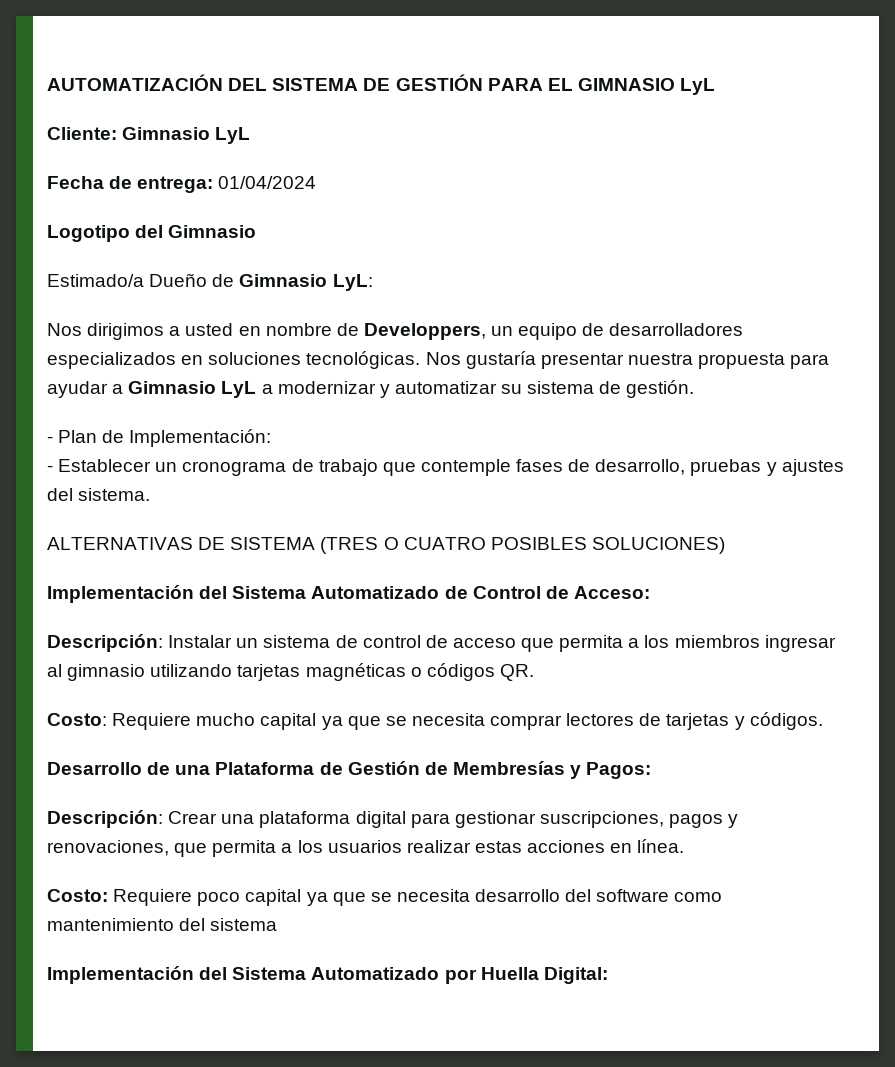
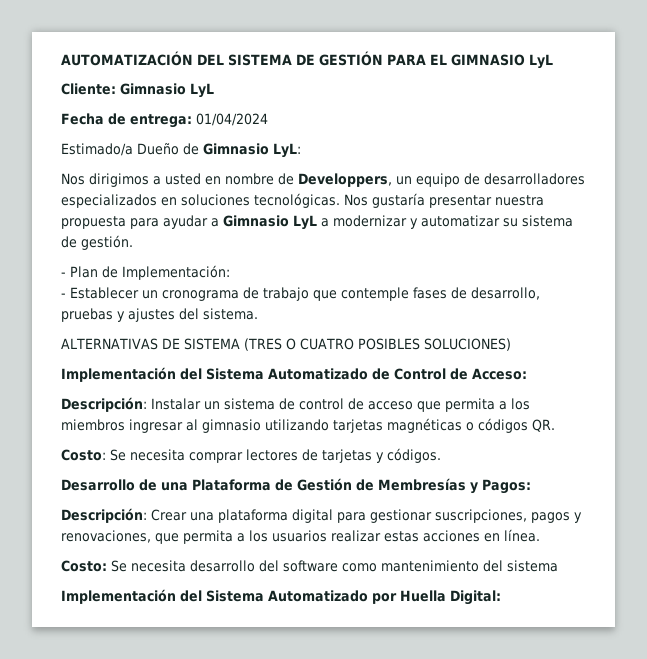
[47,225,257,242] // Logotipo del Gimnasio -> (268, 119) none
[112,713,407,730] Requiere mucho capital ya que se -> [110,449,126,461] Se
[113,889,392,906] Requiere poco capital ya que se -> [111,560,127,572] Se

